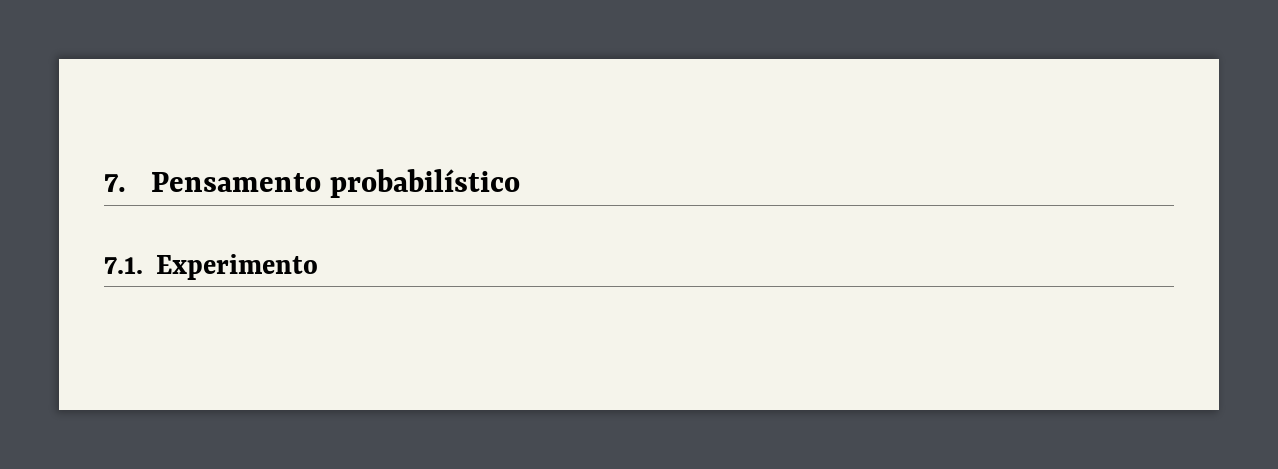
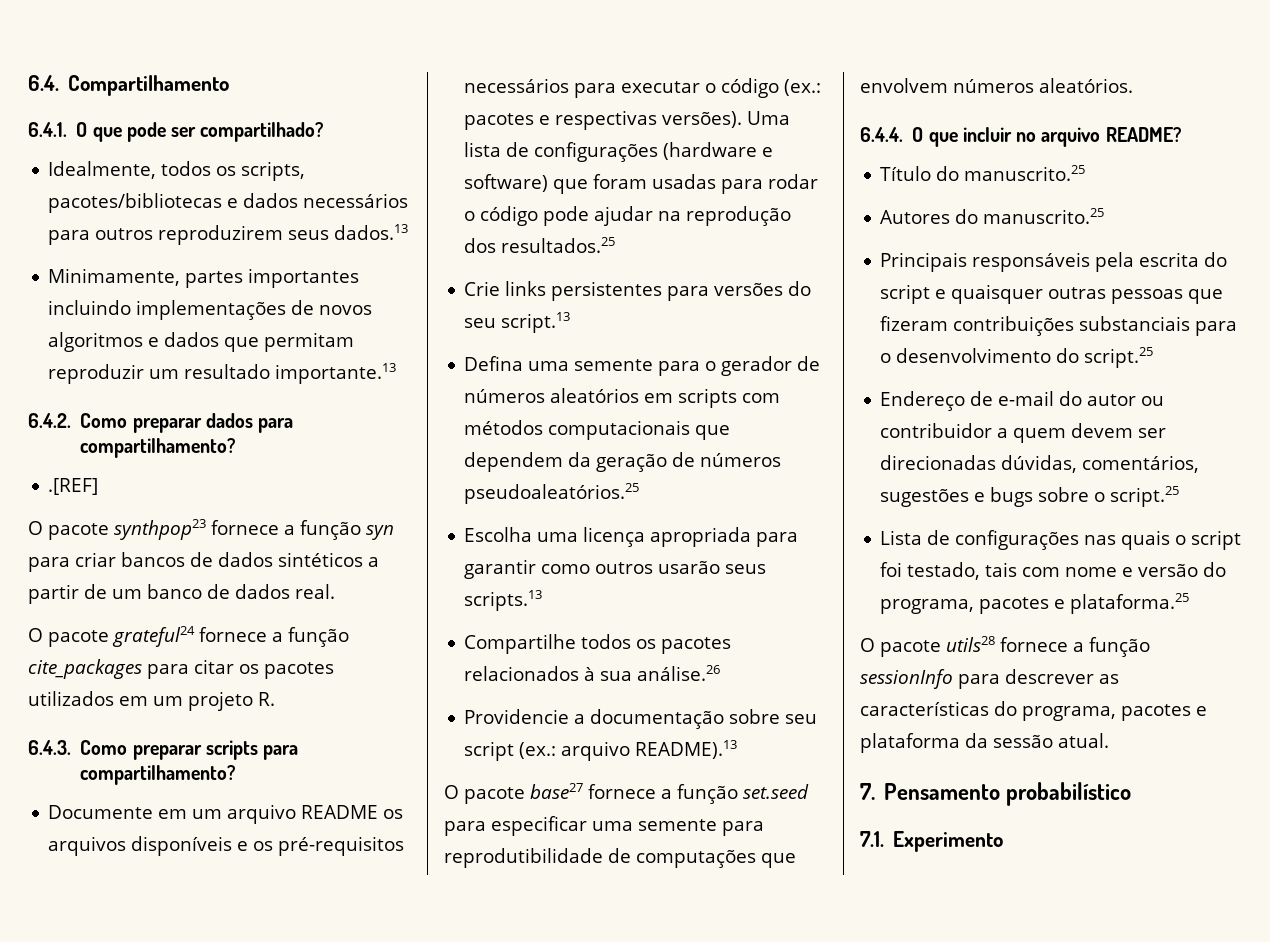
(104, 183) none -> [28,75,230,96] [28,122,324,142] [48,161,306,181] [48,193,409,213] [48,224,409,245] [48,268,360,288] [48,300,373,320] [48,332,355,352] [48,363,397,384] [28,413,294,433] [80,438,236,458] [48,478,99,495] [28,519,394,540] [28,552,379,572] [28,584,335,604] [28,626,349,647] [28,659,334,679] [28,691,275,711] [28,740,299,760] [80,765,236,785] [48,804,404,824] [48,836,405,856] [464,78,822,98] [464,110,791,130] [464,142,774,162] [464,174,819,194] [464,206,792,226] [464,237,616,253] [464,281,812,301] [464,312,571,333] [464,356,821,376] [464,388,781,408] [464,420,731,440] [464,452,782,472] [464,483,640,504] [464,527,799,547] [464,559,767,579] [464,590,543,611] [464,634,732,654] [464,665,721,681] [464,709,818,729] [464,740,738,761] [444,783,809,804] [444,816,764,836] [444,848,796,868] [860,78,1133,93] [860,127,1181,147] [880,165,1086,181] [880,208,1105,224] [880,252,1228,272] [880,284,1224,304] [880,316,1238,336] [880,347,1154,368] [880,391,1165,411] [880,423,1167,443] [880,455,1200,473] [880,486,1180,507] [880,530,1242,550] [880,562,1227,580] [880,593,1190,614] [860,636,1150,657] [860,669,1119,689] [860,701,1207,721] [860,733,1109,753] 6.4. Compartilhamento // 6.4.1. O que pode ser compartilhado? // Idealmente, todos os scripts, pacotes/bibliotecas e dados necessários para outros reproduzirem seus dados.13 // Minimamente, partes importantes incluindo implementações de novos algoritmos e dados que permitam reproduzir um resultado importante.13 // 6.4.2. Como preparar dados para compartilhamento? // .[REF] // O pacote synthpop23 fornece a função syn para criar bancos de dados sintéticos a partir de um banco de dados real. // O pacote grateful24 fornece a função cite_packages para citar os pacotes utilizados em um projeto R. // 6.4.3. Como preparar scripts para compartilhamento? // Documente em um arquivo README os arquivos disponíveis e os pré-requisitos necessários para executar o código (ex.: pacotes e respectivas versões). Uma lista de configurações (hardware e software) que foram usadas para rodar o código pode ajudar na reprodução dos resultados.25 // Crie links persistentes para versões do seu script.13 // Defina uma semente para o gerador de números aleatórios em scripts com métodos computacionais que dependem da geração de números pseudoaleatórios.25 // Escolha uma licença apropriada para garantir como outros usarão seus scripts.13 // Compartilhe todos os pacotes relacionados à sua análise.26 // Providencie a documentação sobre seu script (ex.: arquivo README).13 // O pacote base27 fornece a função set.seed para especificar uma semente para reprodutibilidade de computações que envolvem números aleatórios. // 6.4.4. O que incluir no arquivo README? // Título do manuscrito.25 // Autores do manuscrito.25 // Principais responsáveis pela escrita do script e quaisquer outras pessoas que fizeram contribuições substanciais para o desenvolvimento do script.25 // Endereço de e-mail do autor ou contribuidor a quem devem ser direcionadas dúvidas, comentários, sugestões e bugs sobre o script.25 // Lista de configurações nas quais o script foi testado, tais com nome e versão do programa, pacotes e plataforma.25 // O pacote utils28 fornece a função sessionInfo para descrever as características do programa, pacotes e plataforma da sessão atual. //

